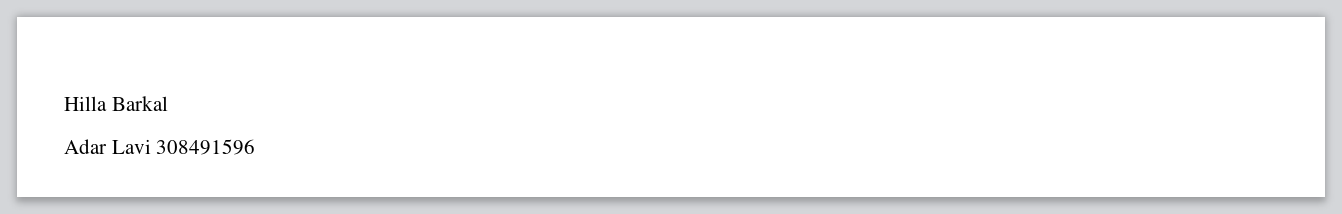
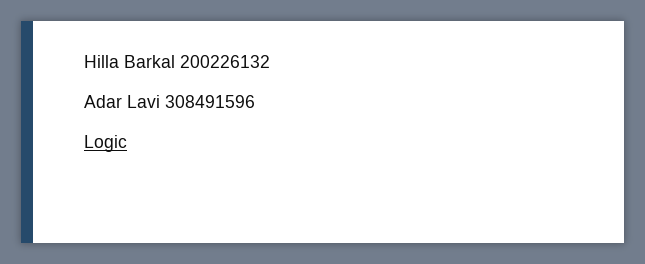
(168, 103) none -> [180,55,270,68] 200226132
(256, 147) none -> [84,135,127,152] // Logic

